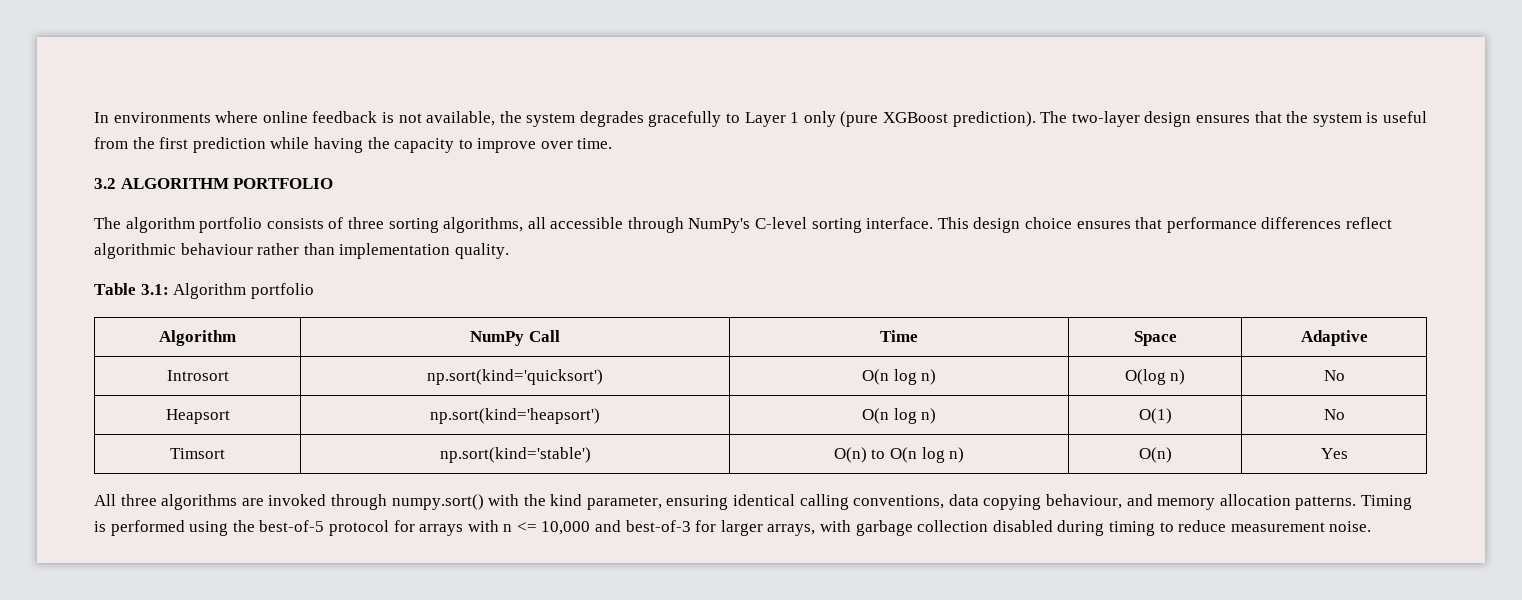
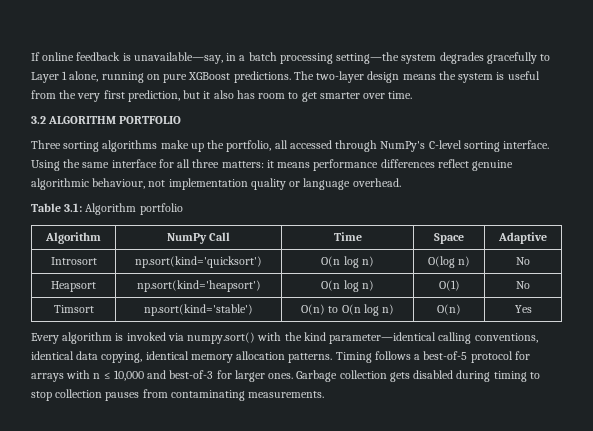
[94,111,522,126] In environments where online feedback is not available, the -> [31,52,400,64] If online feedback is unavailable—say, in a batch processing setting—the
[803,111,1036,127] only (pure XGBoost prediction). -> [69,71,291,83] alone, running on pure XGBoost predictions.
[1195,111,1282,123] ensures that -> [402,74,436,80] means
[159,137,537,153] first prediction while having the capacity to improve -> [77,90,360,102] very first prediction, but it also has room to get smarter
[94,217,624,233] The algorithm portfolio consists of three sorting algorithms, all accessible -> [31,140,332,152] Three sorting algorithms make up the portfolio, all accessed
[937,217,1392,233] [94,243,509,259] This design choice ensures that performance differences reflect algorithmic behaviour rather than implementation quality. -> [31,159,514,171] [31,178,401,190] Using the same interface for all three matters: it means performance differences reflect genuine algorithmic behaviour, not implementation quality or language overhead.
[94,494,1412,510] [94,520,255,536] All three algorithms are invoked through numpy.sort() with the kind parameter, ensuring identical calling conventions, data copying behaviour, and memory allocation patterns. Timing is performed using the -> [31,332,538,344] [31,351,421,363] Every algorithm is invoked via numpy.sort() with the kind parameter—identical calling conventions, identical data copying, identical memory allocation patterns. Timing follows a
[516,522,537,532] <= -> [103,372,111,379] ≤
[767,520,1372,536] arrays, with garbage collection disabled during timing to reduce measurement noise. -> [268,370,540,382] [31,389,325,401] ones. Garbage collection gets disabled during timing to stop collection pauses from contaminating measurements.

